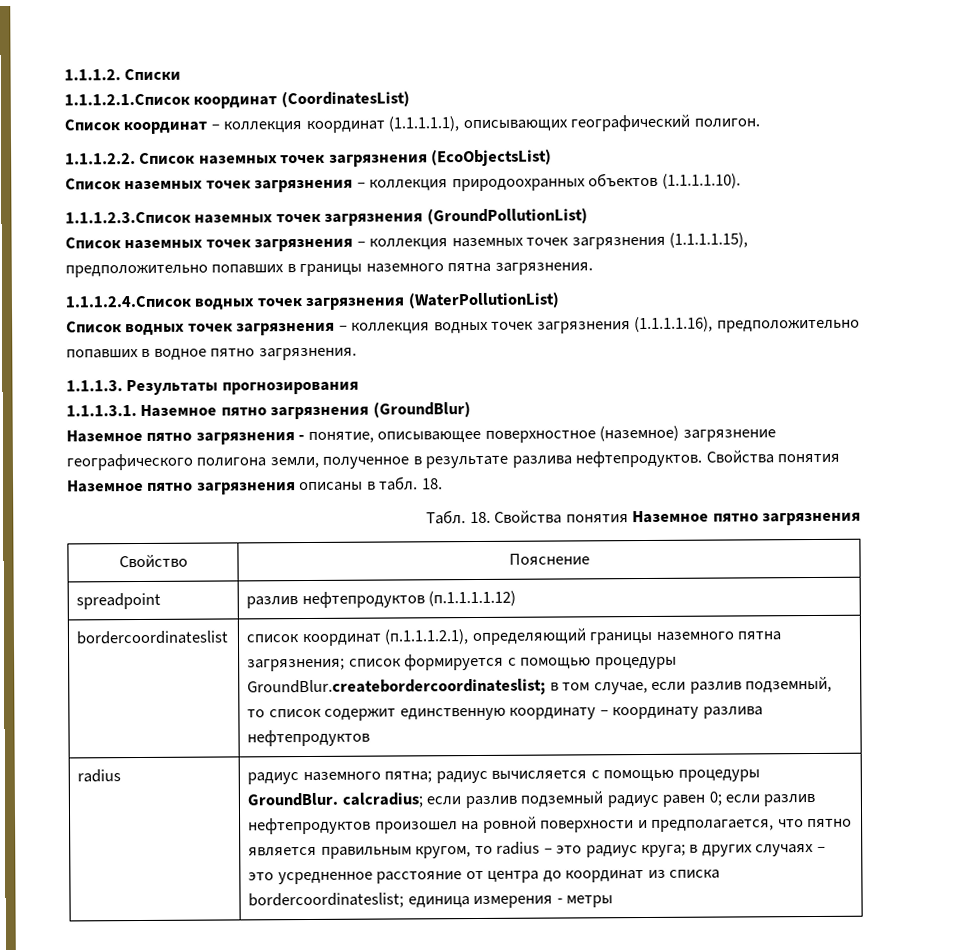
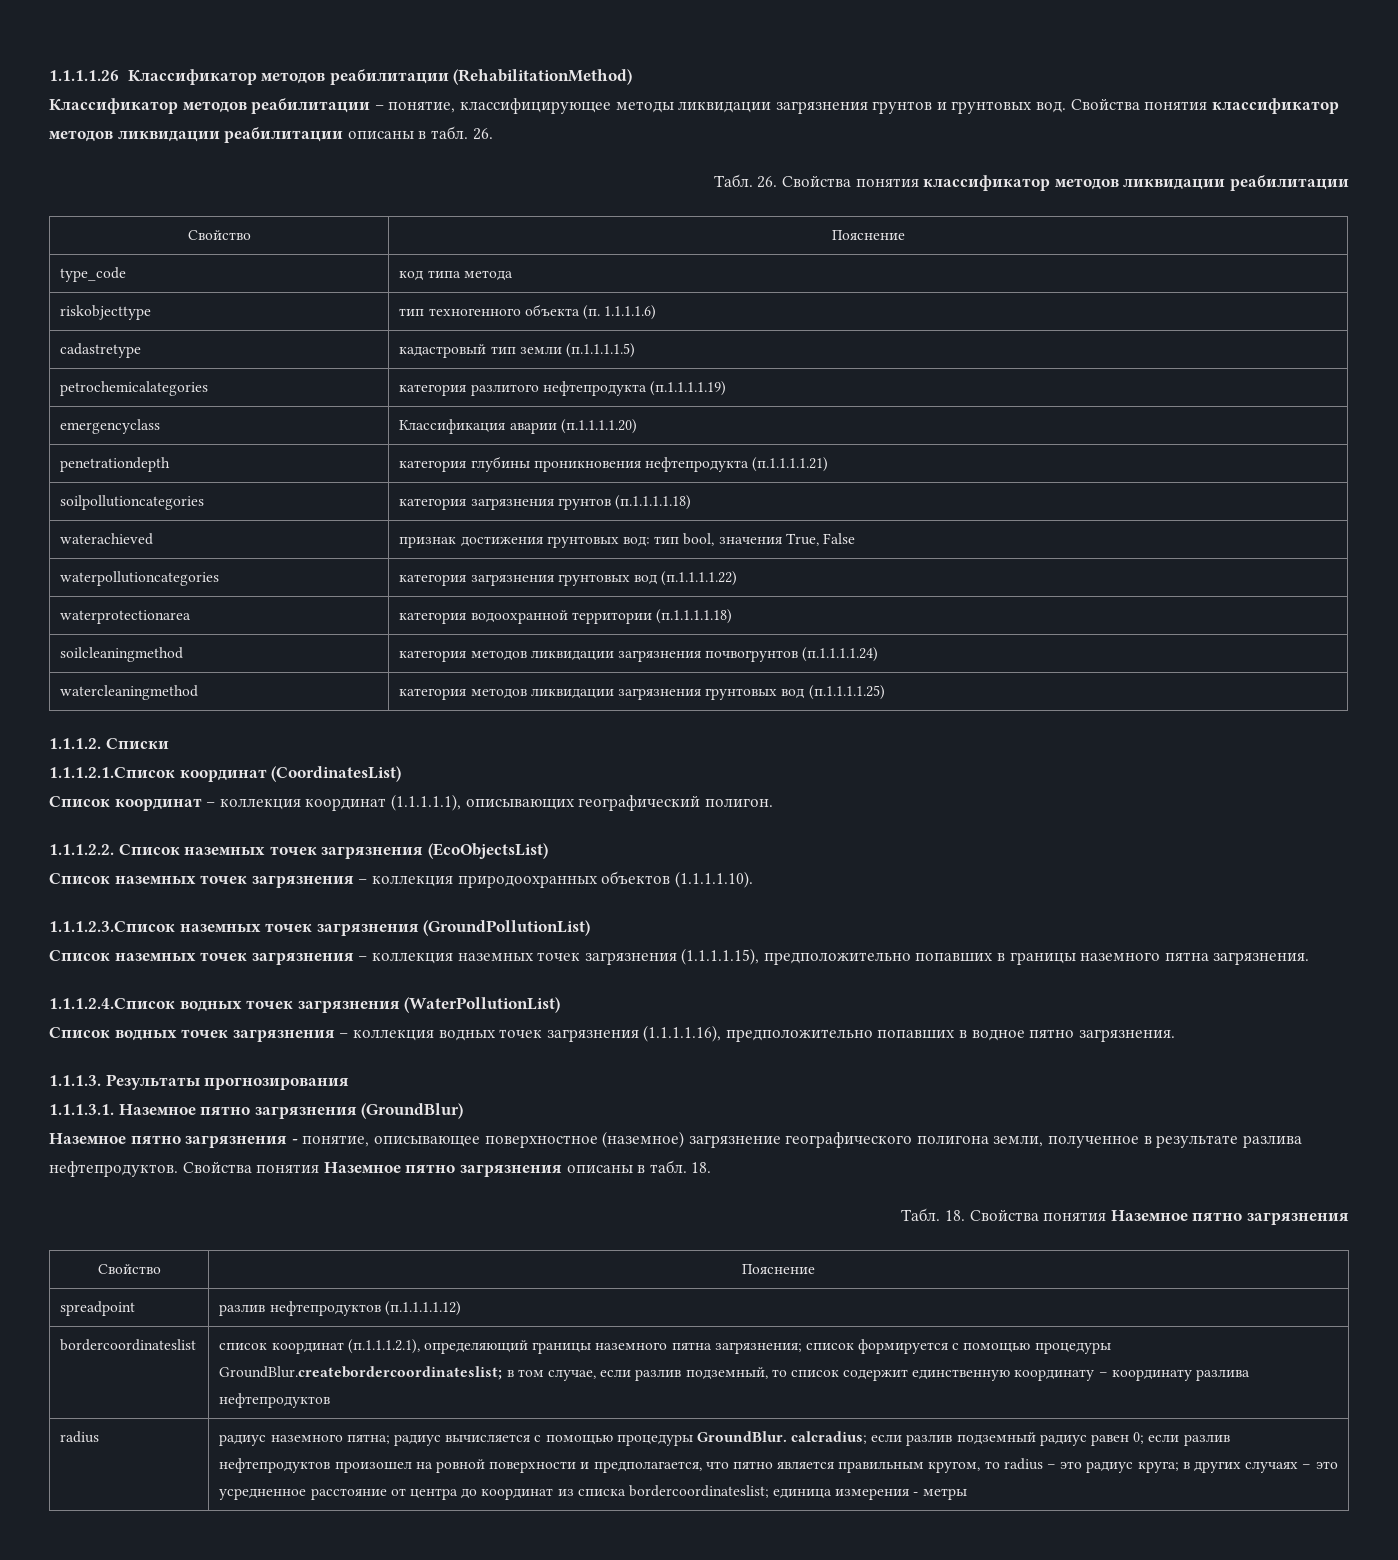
(64, 75) none -> [49,69,633,85] [49,98,1339,114] [49,126,493,143] [713,174,1349,191] [187,230,251,240] [831,230,905,240] [60,267,127,282] [399,270,513,281] [60,305,152,320] [399,304,657,320] [60,343,142,358] [399,343,635,358] [60,381,209,396] [399,381,726,396] [60,419,161,434] [399,419,637,434] [60,457,171,472] [399,456,829,472] [60,495,205,510] [399,495,691,510] [60,533,154,545] [399,533,855,548] [60,571,220,586] [399,571,738,586] [60,610,192,624] [399,609,732,624] [60,647,184,662] [399,647,879,662] [60,685,199,700] [399,685,885,700] 1.1.1.1.26 Классификатор методов реабилитации (RehabilitationMethod) // Классификатор методов реабилитации – понятие, классифицирующее методы ликвидации загрязнения грунтов и грунтовых вод. Свойства понятия классификатор методов ликвидации реабилитации описаны в табл. 26. // Табл. 26. Свойства понятия классификатор методов ликвидации реабилитации // Свойство | Пояснение // type_code | код типа метода // riskobjecttype | тип техногенного объекта (п. 1.1.1.1.6) // cadastretype | кадастровый тип земли (п.1.1.1.1.5) // petrochemicalategories | категория разлитого нефтепродукта (п.1.1.1.1.19) // emergencyclass | Классификация аварии (п.1.1.1.1.20) // penetrationdepth | категория глубины проникновения нефтепродукта (п.1.1.1.1.21) // soilpollutioncategories | категория загрязнения грунтов (п.1.1.1.1.18) // waterachieved | признак достижения грунтовых вод: тип bool, значения True, False // waterpollutioncategories | категория загрязнения грунтовых вод (п.1.1.1.1.22) // waterprotectionarea | категория водоохранной территории (п.1.1.1.1.18) // soilcleaningmethod | категория методов ликвидации загрязнения почвогрунтов (п.1.1.1.1.24) // watercleaningmethod | категория методов ликвидации загрязнения грунтовых вод (п.1.1.1.1.25) //

